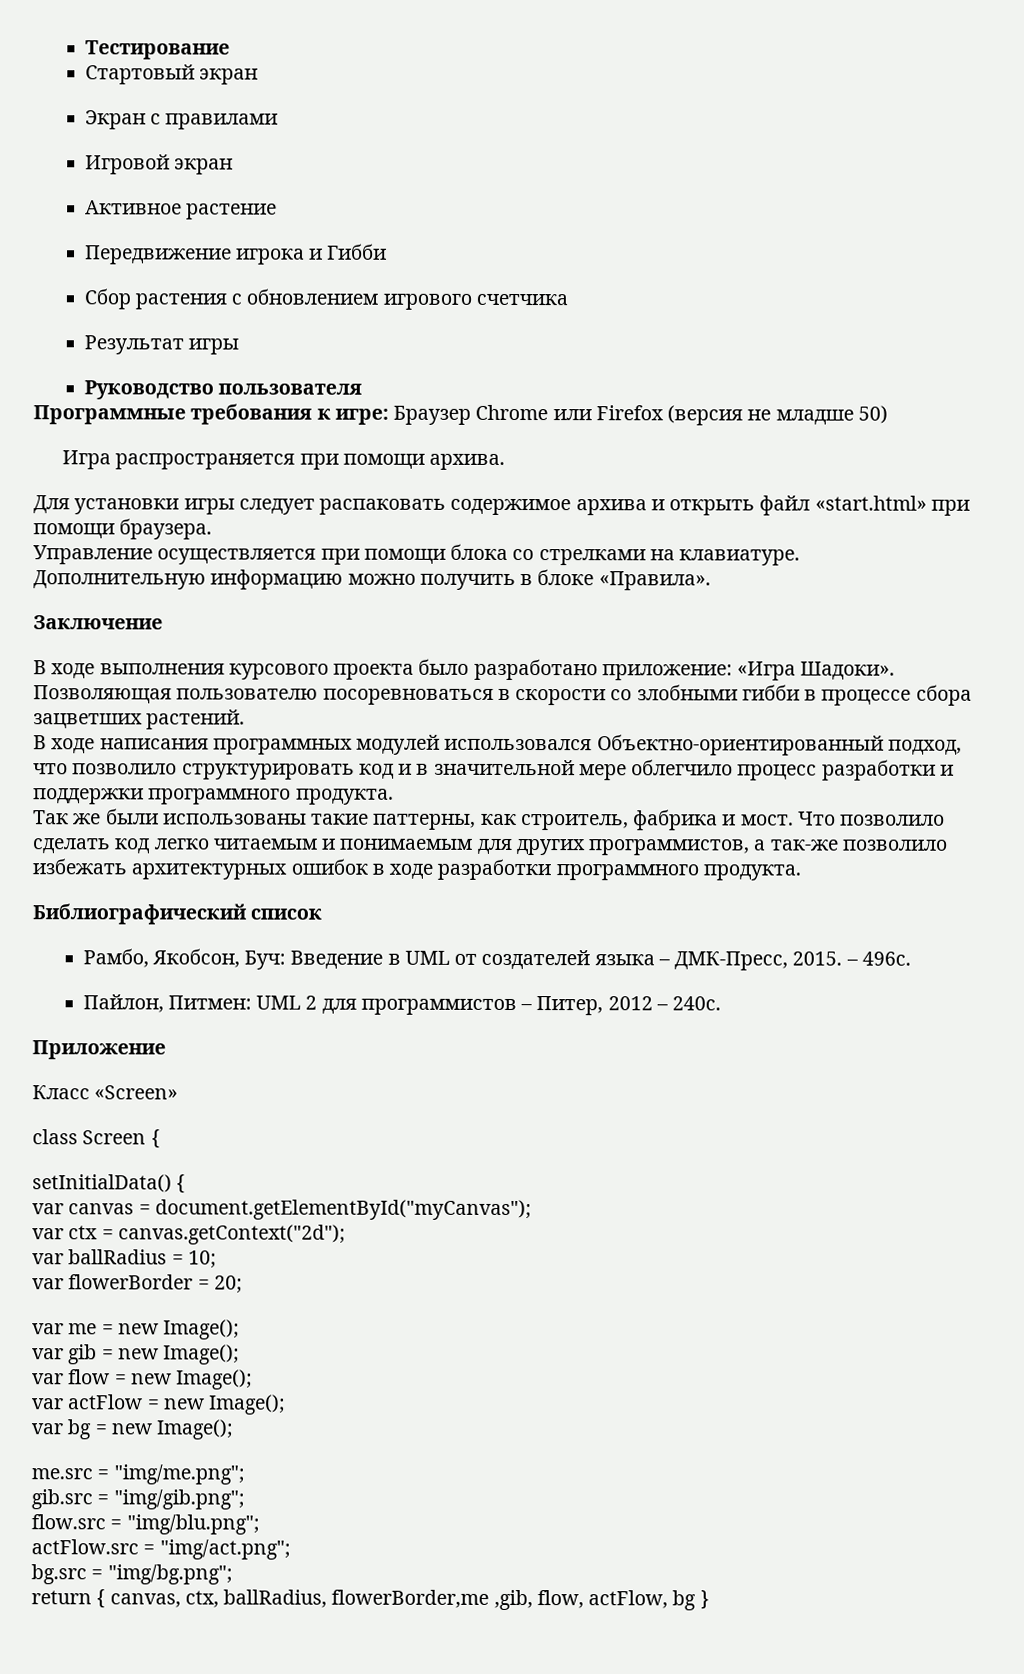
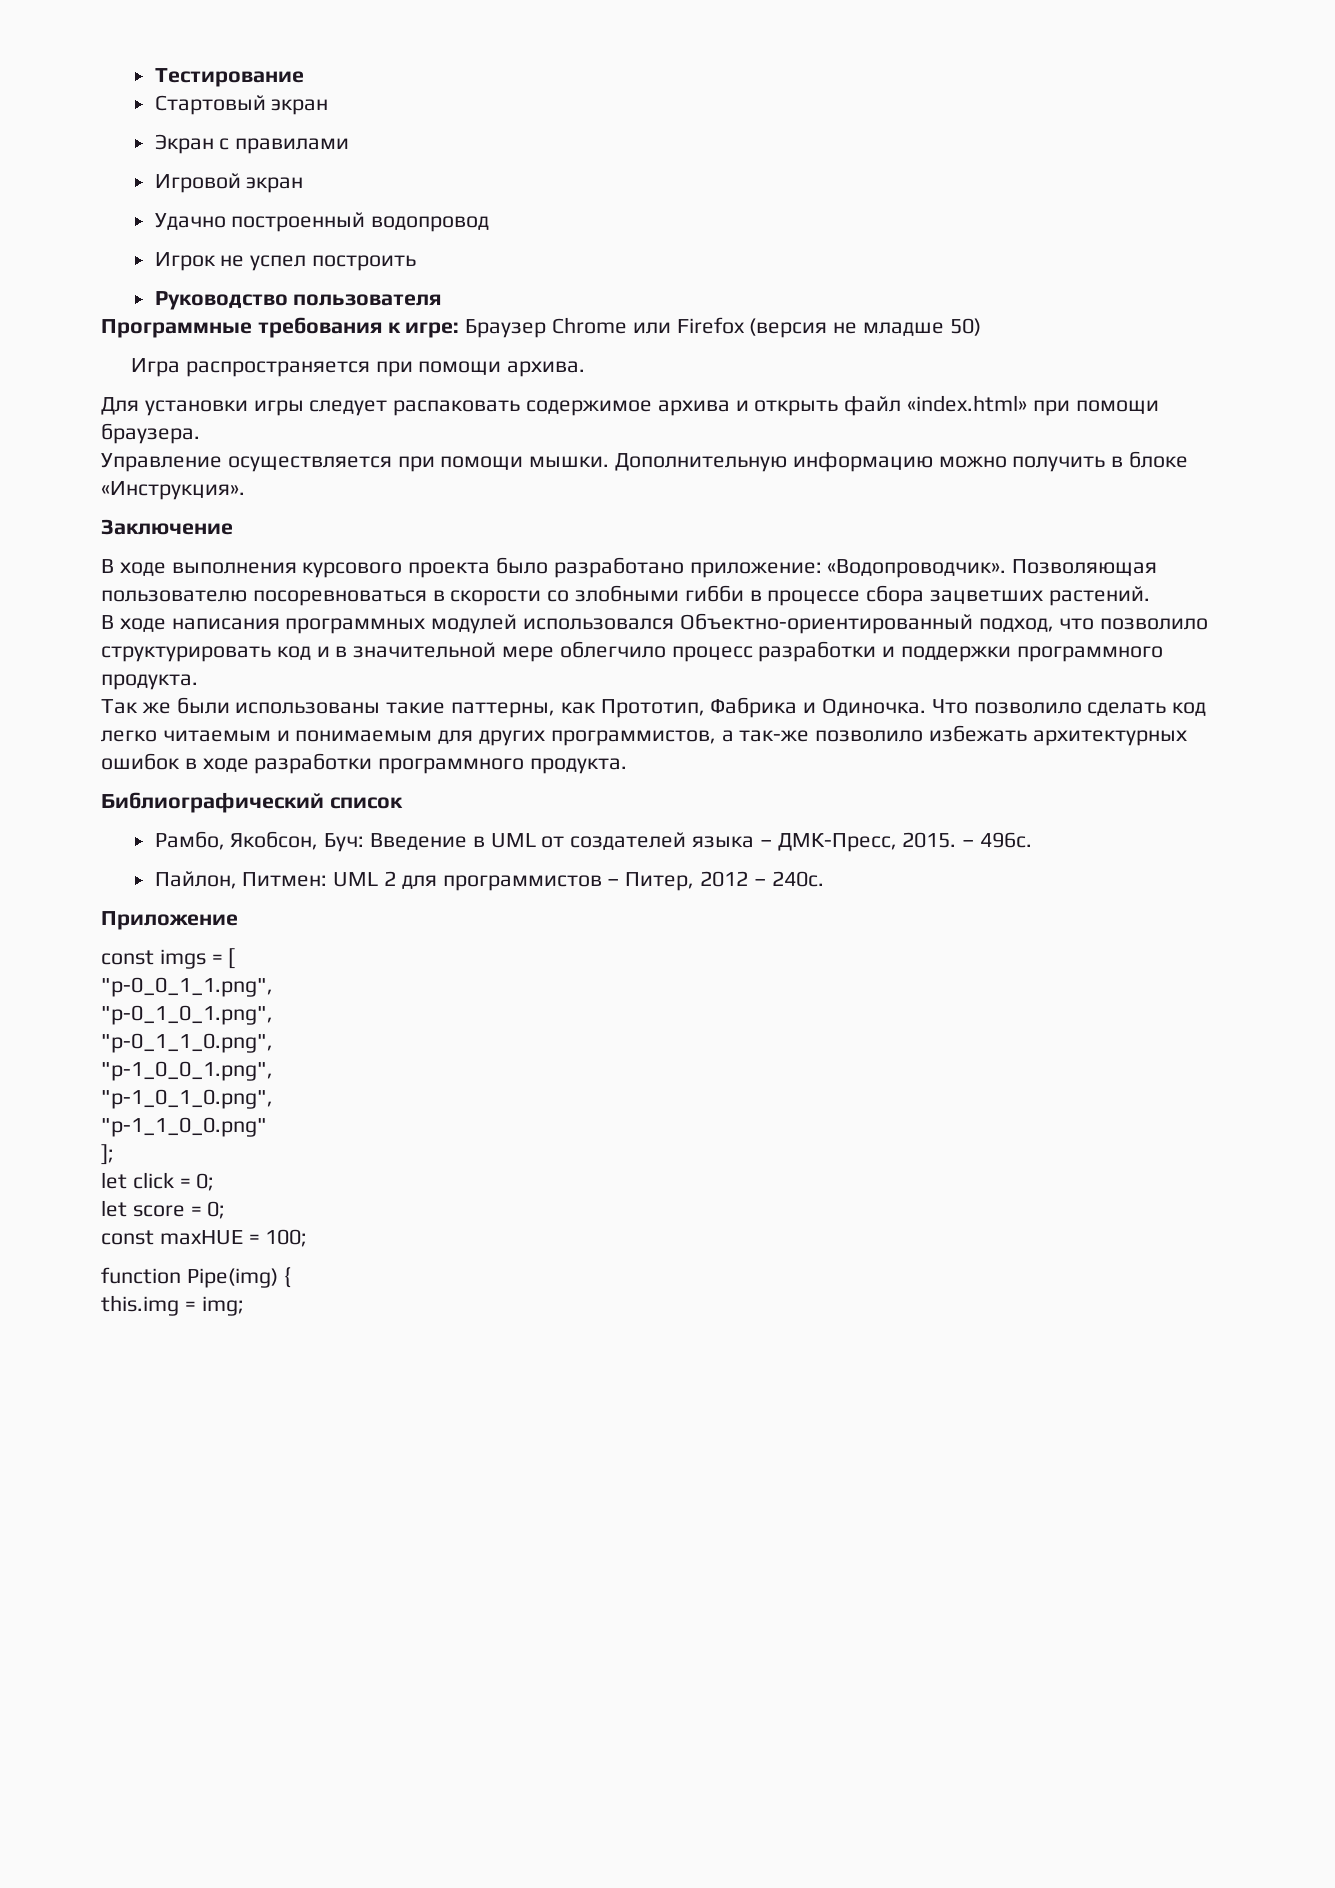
[84,200,277,220] [83,243,388,265] [83,288,568,310] [83,335,239,355] Активное растение // Передвижение игрока и Гибби // Сбор растения с обновлением игрового счетчика // Результат игры -> [154,212,490,232] [154,252,416,271] Удачно построенный водопровод // Игрок не успел построить
[814,495,927,511] «start.html» -> [907,395,1028,412] «index.html»
[450,543,801,566] блока со стрелками на клавиатуре. -> [529,456,610,467] мышки.
[598,571,711,591] «Правила». -> [101,481,245,500] «Инструкция».
[737,661,896,681] «Игра Шадоки». -> [827,559,1007,578] «Водопроводчик».
[520,809,794,831] строитель, фабрика и мост. -> [600,697,927,718] Прототип, Фабрика и Одиночка.
[32,1085,179,1100] [32,1129,160,1149] [32,1174,186,1194] [32,1199,532,1221] [32,1224,346,1245] [32,1249,217,1269] [32,1274,243,1294] [32,1319,241,1340] [32,1344,241,1365] [32,1369,254,1390] [32,1394,287,1415] [31,1419,234,1440] [31,1464,245,1485] [31,1489,245,1510] [31,1514,260,1535] [31,1539,291,1560] [31,1564,233,1585] [31,1589,709,1611] Класс «Screen» // class Screen { // setInitialData() { // var canvas = document.getElementById("myCanvas"); // var ctx = canvas.getContext("2d"); // var ballRadius = 10; // var flowerBorder = 20; // var me = new Image(); // var gib = new Image(); // var flow = new Image(); // var actFlow = new Image(); // var bg = new Image(); // me.src = "img/me.png"; // gib.src = "img/gib.png"; // flow.src = "img/blu.png"; // actFlow.src = "img/act.png"; // bg.src = "img/bg.png"; // return { canvas, ctx, ballRadius, flowerBorder,me ,gib, flow, actFlow, bg } -> [101,948,236,969] [101,977,273,997] [101,1005,273,1025] [101,1033,273,1053] [101,1061,273,1081] [101,1089,273,1109] [101,1117,267,1137] [101,1144,114,1165] [101,1172,215,1191] [101,1200,226,1219] [101,1229,308,1247] [101,1267,291,1288] [101,1295,244,1316] const imgs = [ // "p-0_0_1_1.png", // "p-0_1_0_1.png", // "p-0_1_1_0.png", // "p-1_0_0_1.png", // "p-1_0_1_0.png", // "p-1_1_0_0.png" // ]; // let click = 0; // let score = 0; // const maxHUE = 100; // function Pipe(img) { // this.img = img;

